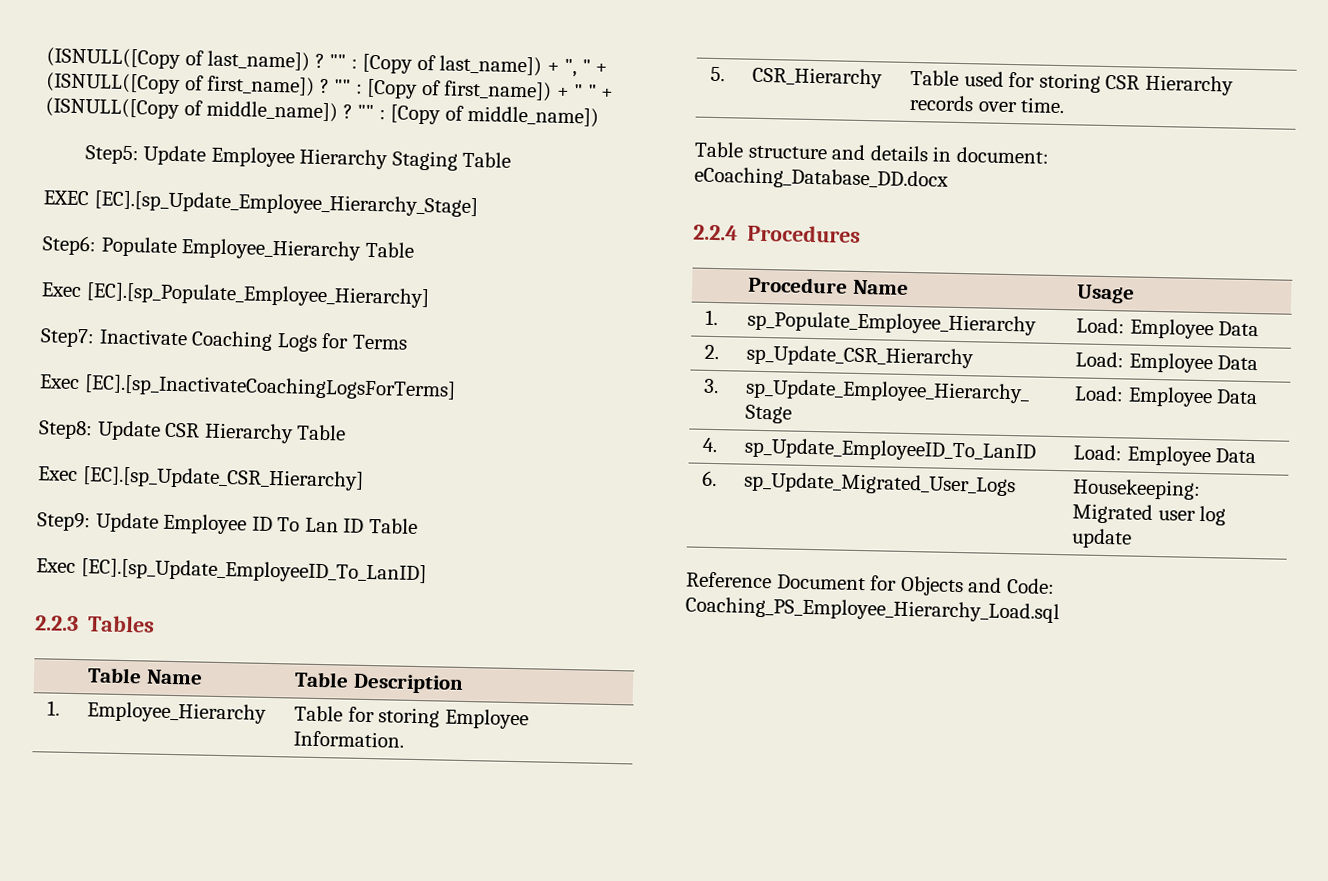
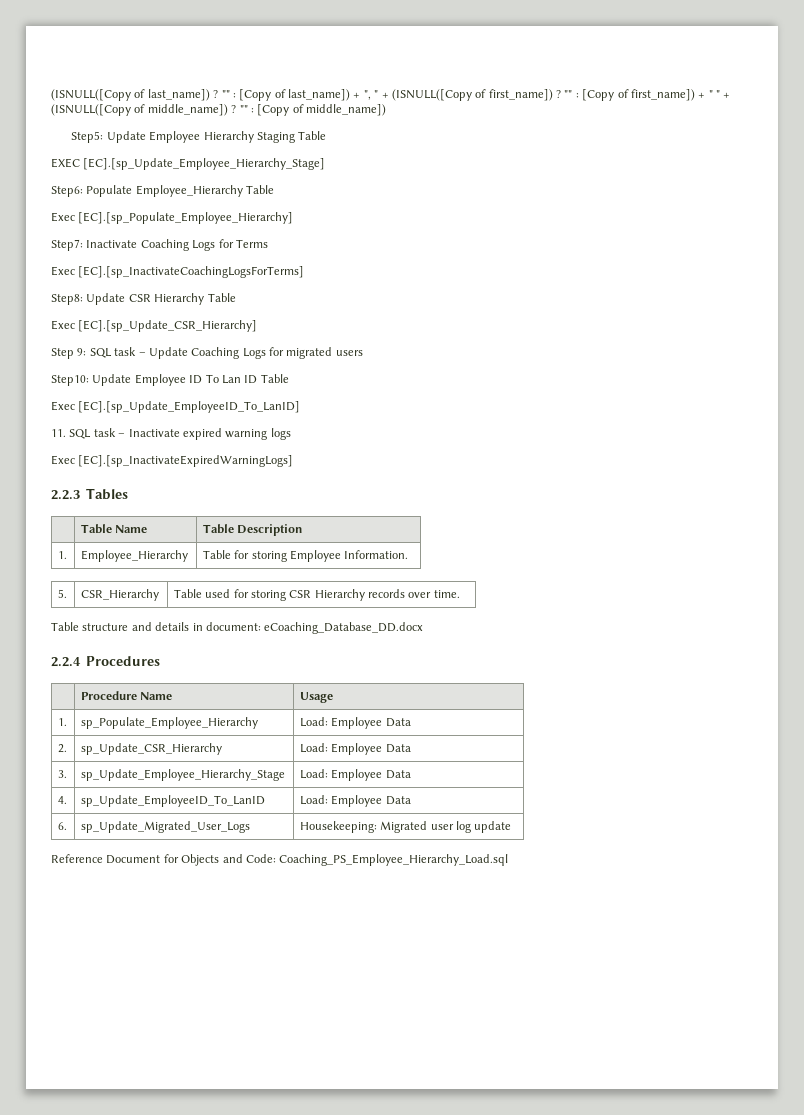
[37,512,91,532] Step9: -> [51,347,363,359] [51,375,89,386] Step 9: SQL task – Update Coaching Logs for migrated users // Step10:
(427, 571) none -> [51,428,291,440] [51,455,294,467] // 11. SQL task – Inactivate expired warning logs // Exec [EC].[sp_InactivateExpiredWarningLogs]

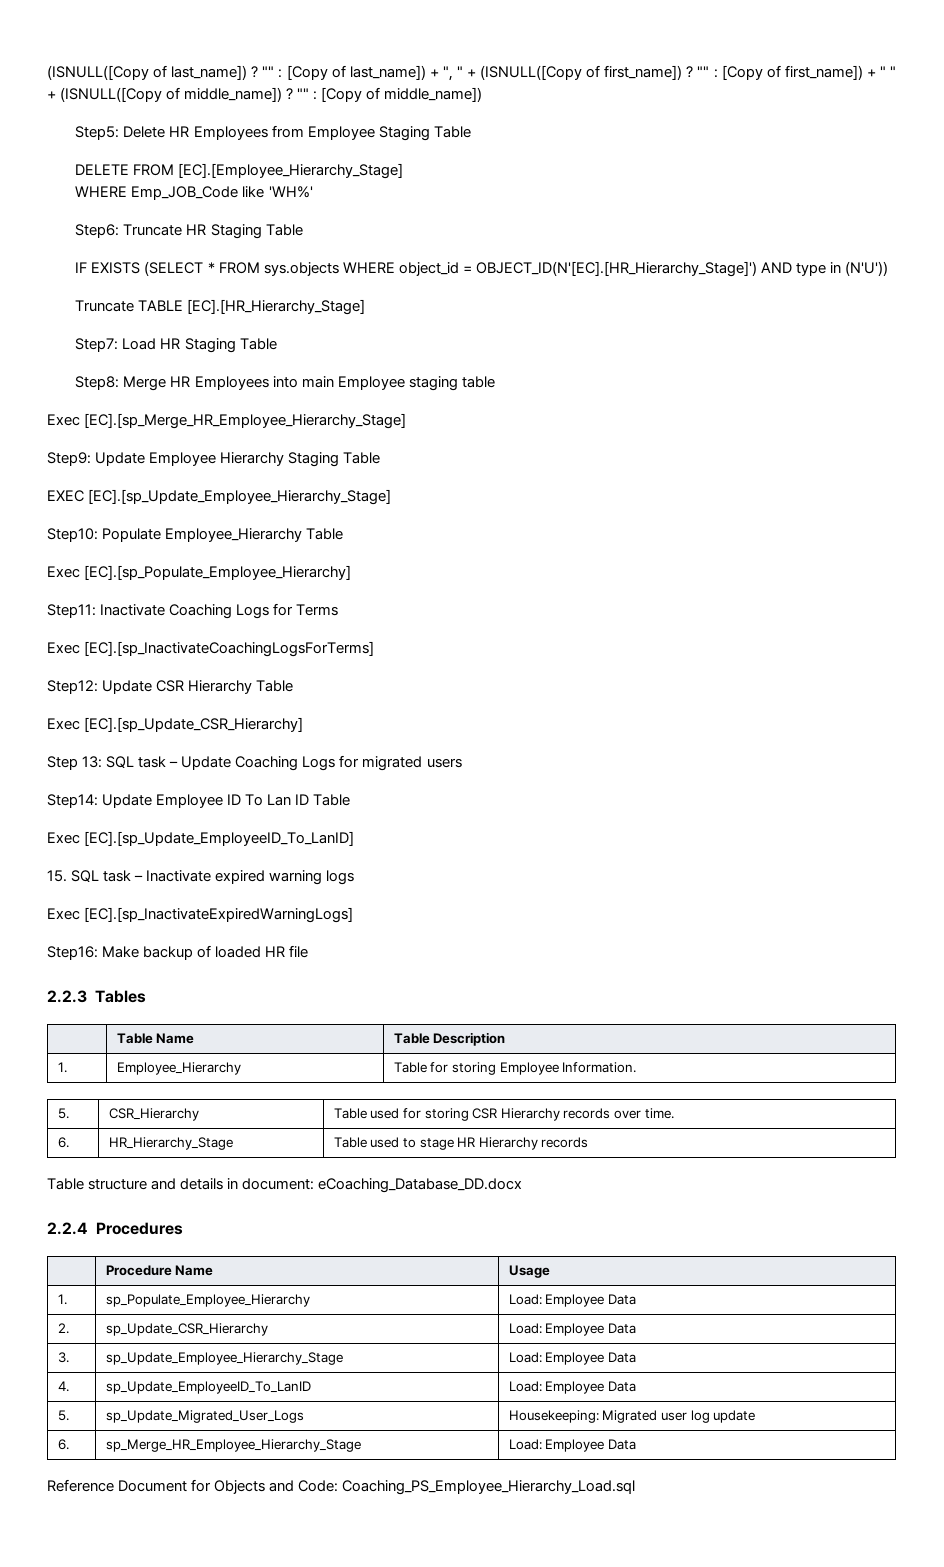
(104, 137) none -> [123,125,471,141] [75,163,404,179] [75,186,313,200] [75,224,303,239] [75,261,889,277] [75,299,366,315] [75,338,277,353] [75,376,495,391] [47,413,407,429] [47,452,91,466] Delete HR Employees from Employee Staging Table // DELETE FROM [EC].[Employee_Hierarchy_Stage] // WHERE Emp_JOB_Code like 'WH%' // Step6: Truncate HR Staging Table // IF EXISTS (SELECT * FROM sys.objects WHERE object_id = OBJECT_ID(N'[EC].[HR_Hierarchy_Stage]') AND type in (N'U')) // Truncate TABLE [EC].[HR_Hierarchy_Stage] // Step7: Load HR Staging Table // Step8: Merge HR Employees into main Employee staging table // Exec [EC].[sp_Merge_HR_Employee_Hierarchy_Stage] // Step9:
[51,186,83,197] Step6: -> [47,528,98,542] Step10:
[51,239,83,251] Step7: -> [47,604,96,618] Step11:
[51,294,83,305] Step8: -> [47,680,98,694] Step12:
[77,348,87,356] 9: -> [82,756,103,768] 13:
[51,375,89,386] Step10: -> [47,794,98,808] Step14:
[51,429,66,437] 11. -> [47,870,67,882] 15.
(294, 461) none -> [47,945,309,960] // Step16: Make backup of loaded HR file
(460, 594) none -> [57,1137,69,1148] [108,1137,233,1150] [333,1137,589,1150] // 6. | HR_Hierarchy_Stage | Table used to stage HR Hierarchy records
[57,822,67,830] 6. -> [57,1410,69,1421] 5.
(512, 827) none -> [57,1439,69,1450] [105,1439,361,1452] [508,1439,636,1452] // 6. | sp_Merge_HR_Employee_Hierarchy_Stage | Load: Employee Data

